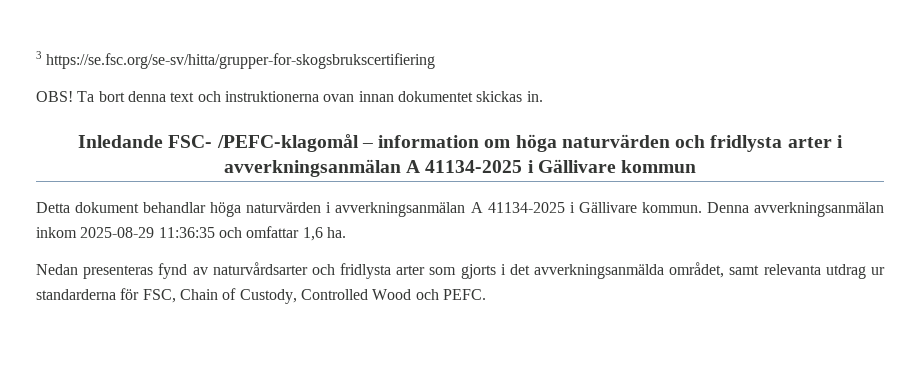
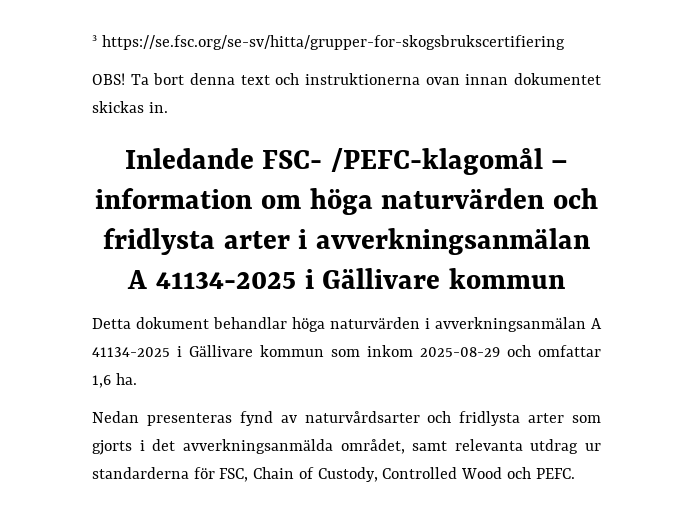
[641,202,885,217] kommun. Denna avverkningsanmälan -> [260,345,360,357] kommun som
[158,227,215,238] 11:36:35 -> (500, 352) none

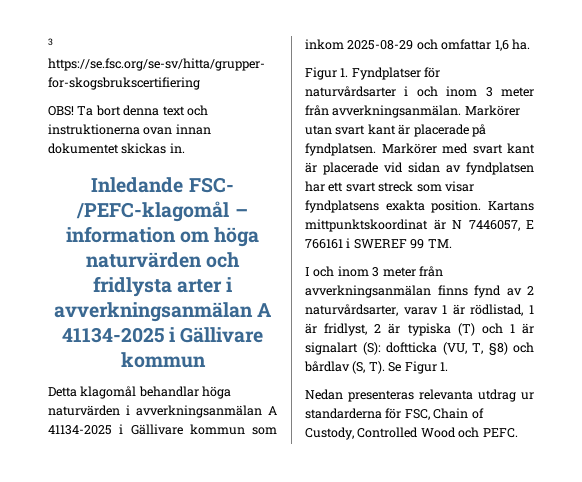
[136,317,209,329] dokument -> [80,386,137,399] klagomål
[92,411,601,426] [92,439,448,455] Nedan presenteras fynd av naturvårdsarter och fridlysta arter som gjorts i det avverkningsanmälda området, samt -> [305,67,441,80] [305,86,534,97] [305,105,520,118] [305,124,486,137] [305,143,535,156] [305,162,534,175] [305,181,474,192] [305,200,534,213] [305,219,534,232] [305,238,452,249] [305,266,443,277] [305,285,534,298] [305,304,534,316] [305,323,534,336] [305,342,534,356] [304,361,448,374] [305,389,414,402] Figur 1. Fyndplatser för naturvårdsarter i och inom 3 meter från avverkningsanmälan. Markörer utan svart kant är placerade på fyndplatsen. Markörer med svart kant är placerade vid sidan av fyndplatsen har ett svart streck som visar fyndplatsens exakta position. Kartans mittpunktskoordinat är N 7446057, E 766161 i SWEREF 99 TM. // I och inom 3 meter från avverkningsanmälan finns fynd av 2 naturvårdsarter, varav 1 är rödlistad, 1 är fridlyst, 2 är typiska (T) och 1 är signalart (S): doftticka (VU, T, §8) och bårdlav (S, T). Se Figur 1. // Nedan presenteras

